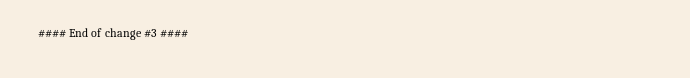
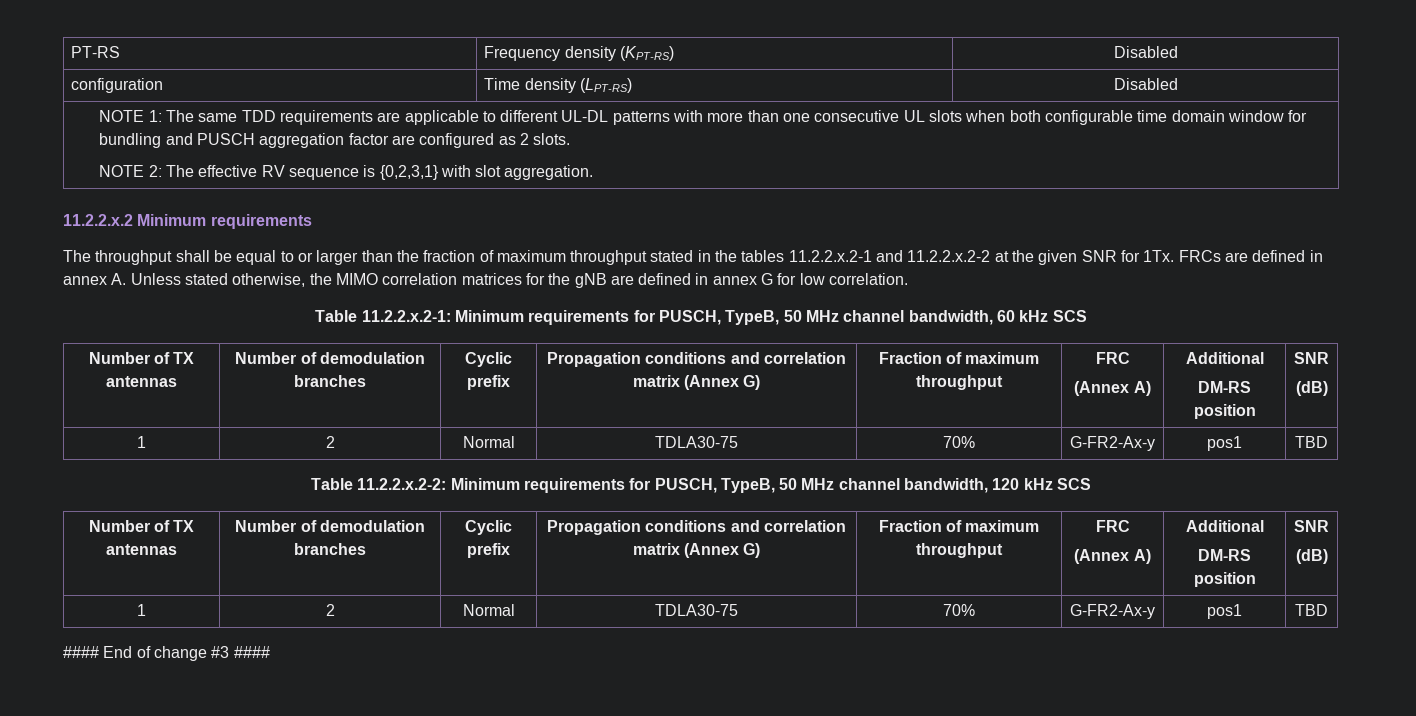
(38, 33) none -> [71,46,121,58] [484,46,675,61] [1113,46,1178,58] [71,78,164,93] [484,78,633,93] [1113,78,1178,90] [99,110,1308,125] [99,133,571,148] [99,165,594,180] [63,214,312,229] [63,250,1323,265] [63,273,909,288] [315,310,1087,325] [88,352,195,364] [106,376,177,387] [235,352,425,364] [294,375,366,387] [465,352,512,367] [467,375,510,390] [547,352,846,367] [632,375,761,390] [878,352,1040,364] [916,375,1003,390] [1095,352,1130,364] [1074,381,1151,396] [1185,352,1264,364] [1198,381,1251,393] [1193,404,1256,419] [1294,352,1329,364] [1295,381,1328,396] [137,436,146,448] [325,436,335,448] [462,436,515,448] [655,436,738,448] [943,436,975,448] [1070,436,1155,451] [1207,436,1242,451] [1295,436,1328,448] [310,478,1092,493] [88,520,195,532] [106,544,177,555] [235,520,425,532] [294,543,366,555] [465,520,512,535] [467,543,510,558] [547,520,846,535] [632,543,761,558] [878,520,1040,532] [916,543,1003,558] [1095,520,1130,532] [1074,549,1151,564] [1185,520,1264,532] [1198,549,1251,561] [1193,572,1256,587] [1294,520,1329,532] [1295,549,1328,564] [137,604,146,616] [325,604,335,616] [462,604,515,616] [655,604,738,616] [943,604,975,616] [1070,604,1155,619] [1207,604,1242,619] [1295,604,1328,616] PT-RS | Frequency density (KPT-RS) | Disabled // configuration | Time density (LPT-RS) | Disabled // NOTE 1: The same TDD requirements are applicable to different UL-DL patterns with more than one consecutive UL slots when both configurable time domain window for bundling and PUSCH aggregation factor are configured as 2 slots. // NOTE 2: The effective RV sequence is {0,2,3,1} with slot aggregation. // 11.2.2.x.2 Minimum requirements // The throughput shall be equal to or larger than the fraction of maximum throughput stated in the tables 11.2.2.x.2-1 and 11.2.2.x.2-2 at the given SNR for 1Tx. FRCs are defined in annex A. Unless stated otherwise, the MIMO correlation matrices for the gNB are defined in annex G for low correlation. // Table 11.2.2.x.2-1: Minimum requirements for PUSCH, TypeB, 50 MHz channel bandwidth, 60 kHz SCS // Number of TX antennas | Number of demodulation branches | Cyclic prefix | Propagation conditions and correlation matrix (Annex G) | Fraction of maximum throughput | FRC // (Annex A) | Additional // DM-RS position | SNR // (dB) // 1 | 2 | Normal | TDLA30-75 | 70% | G-FR2-Ax-y | pos1 | TBD // Table 11.2.2.x.2-2: Minimum requirements for PUSCH, TypeB, 50 MHz channel bandwidth, 120 kHz SCS // Number of TX antennas | Number of demodulation branches | Cyclic prefix | Propagation conditions and correlation matrix (Annex G) | Fraction of maximum throughput | FRC // (Annex A) | Additional // DM-RS position | SNR // (dB) // 1 | 2 | Normal | TDLA30-75 | 70% | G-FR2-Ax-y | pos1 | TBD //

